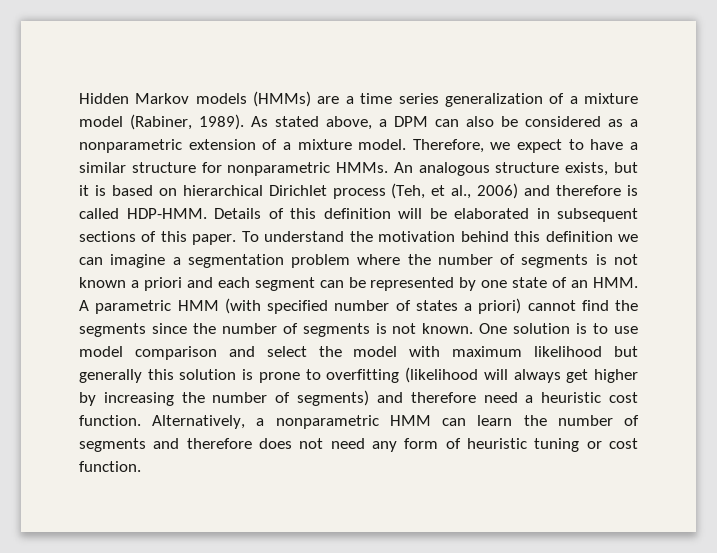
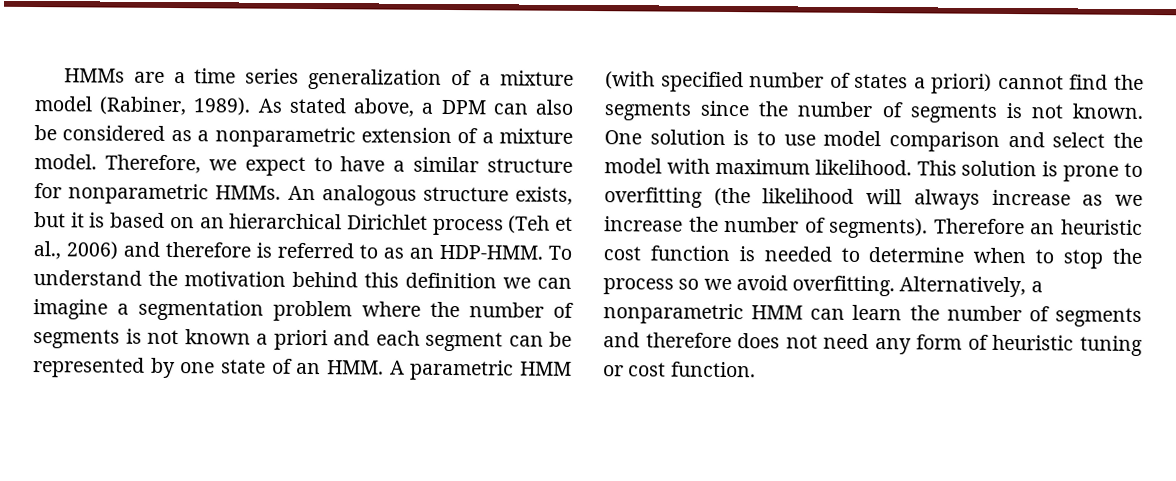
[79,91,312,107] Hidden Markov models (HMMs) -> [63,68,125,83] HMMs
(177, 192) none -> [199,217,225,229] an
[391,183,426,199] (Teh, -> [508,215,551,234] (Teh
[79,208,638,222] [79,231,237,245] called HDP-HMM. Details of this definition will be elaborated in subsequent sections of this paper. -> [277,242,543,260] referred to as an HDP-HMM.
[534,346,639,357] [79,369,174,383] likelihood but generally this -> [814,159,957,176] likelihood. This
[405,367,638,383] [79,390,638,406] [79,415,141,426] (likelihood will always get higher by increasing the number of segments) and therefore need a heuristic cost function. -> [713,187,1143,210] [604,216,1143,239] [603,245,1142,269] [603,275,896,297] (the likelihood will always increase as we increase the number of segments). Therefore an heuristic cost function is needed to determine when to stop the process so we avoid overfitting.

